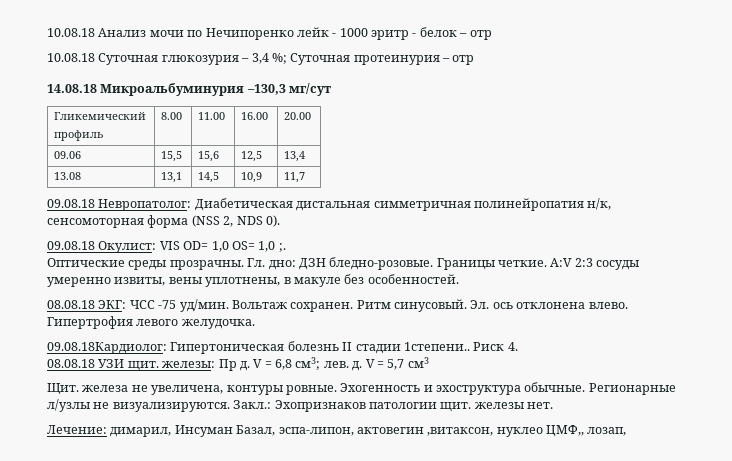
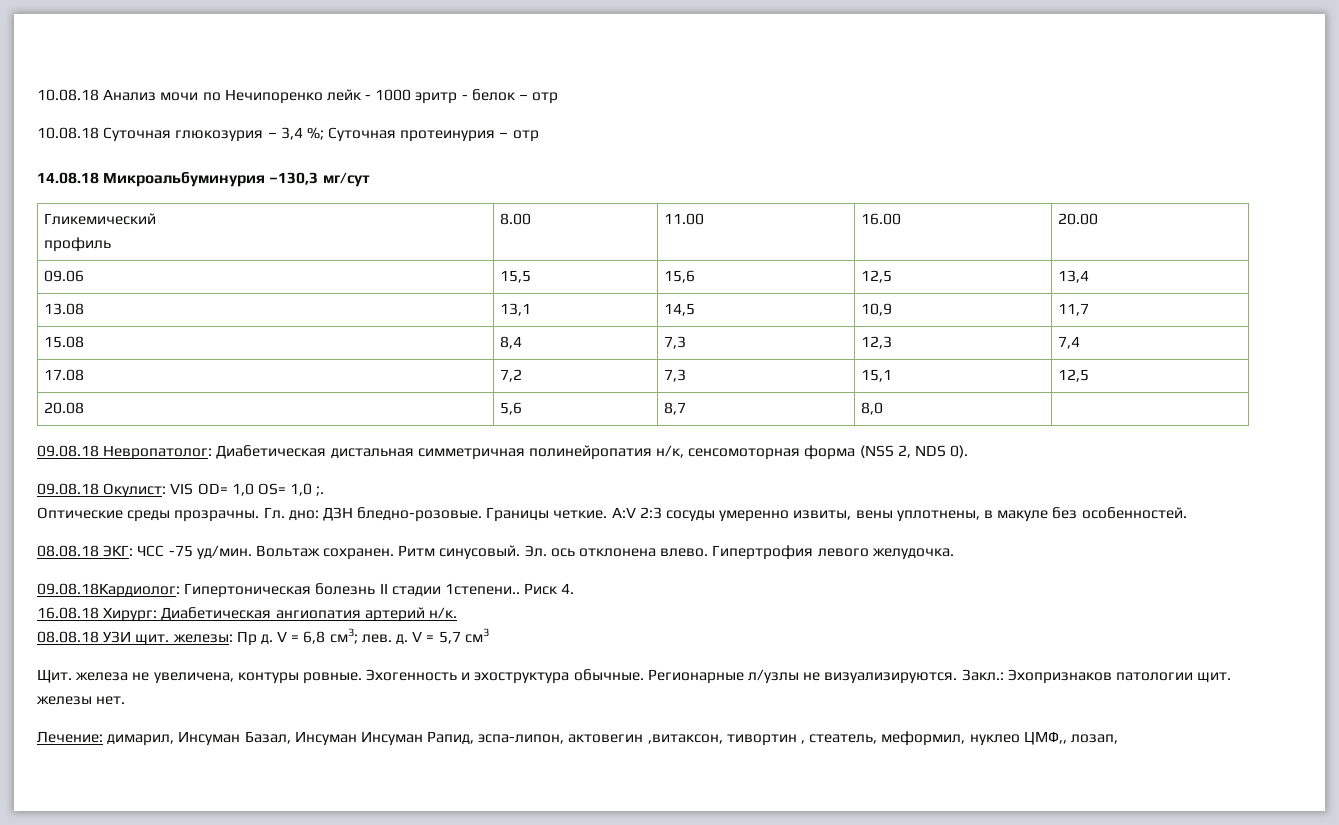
(306, 177) none -> [43,336,84,348] [499,336,522,349] [663,336,686,349] [860,336,892,349] [1057,336,1080,349] [43,369,84,381] [499,369,522,382] [663,369,686,382] [860,369,892,382] [1057,369,1089,382] [43,402,84,414] [499,402,522,415] [663,402,686,415] [860,402,883,415] // 15.08 | 8,4 | 7,3 | 12,3 | 7,4 // 17.08 | 7,2 | 7,3 | 15,1 | 12,5 // 20.08 | 5,6 | 8,7 | 8,0 |
(518, 346) none -> [37,607,457,622] // 16.08.18 Хирург: Диабетическая ангиопатия артерий н/к.
[278,427,494,436] эспа-липон, актовегин ,витаксон, -> [294,731,966,746] Инсуман Инсуман Рапид, эспа-липон, актовегин ,витаксон, тивортин , стеатель, меформил,

